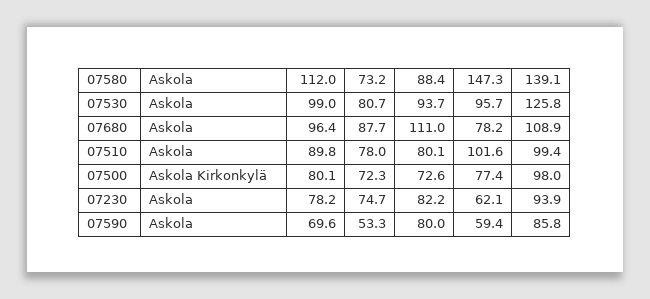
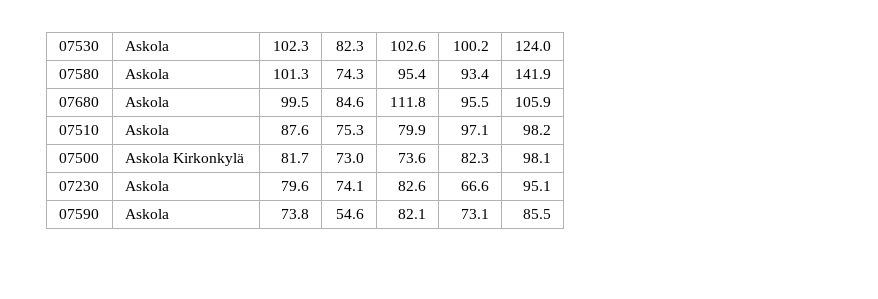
[87,75,128,84] [149,73,194,84] [299,75,336,84] [357,75,386,84] [416,75,445,84] [466,75,503,84] [524,75,561,84] [87,99,128,108] [149,97,194,108] [307,99,336,108] [357,99,386,108] [416,99,445,108] [474,99,503,108] [524,99,561,108] [87,123,128,132] [149,121,194,132] [307,123,336,132] [357,123,386,132] [408,123,445,132] [474,123,503,132] [524,123,561,132] [87,147,128,156] [149,145,194,156] [307,147,336,156] [357,147,386,156] [416,147,445,156] [466,147,503,156] [532,147,561,156] [87,171,128,180] [149,169,268,183] [307,171,336,180] [357,171,386,180] [416,171,445,180] [474,171,503,180] [532,171,561,180] [87,195,128,204] [149,193,194,204] [307,195,336,204] [357,195,386,204] [416,195,445,204] [474,195,503,204] [532,195,561,204] [87,219,128,228] [149,217,194,228] [307,219,336,228] [357,219,386,228] [416,219,445,228] [474,219,503,228] [532,219,561,228] 07580 | Askola | 112.0 | 73.2 | 88.4 | 147.3 | 139.1 // 07530 | Askola | 99.0 | 80.7 | 93.7 | 95.7 | 125.8 // 07680 | Askola | 96.4 | 87.7 | 111.0 | 78.2 | 108.9 // 07510 | Askola | 89.8 | 78.0 | 80.1 | 101.6 | 99.4 // 07500 | Askola Kirkonkylä | 80.1 | 72.3 | 72.6 | 77.4 | 98.0 // 07230 | Askola | 78.2 | 74.7 | 82.2 | 62.1 | 93.9 // 07590 | Askola | 69.6 | 53.3 | 80.0 | 59.4 | 85.8 -> [58,41,99,51] [124,41,169,51] [273,41,310,51] [336,41,365,51] [390,41,427,51] [453,41,490,51] [515,41,552,51] [58,69,99,79] [124,69,169,79] [273,69,310,79] [336,69,365,79] [398,69,427,79] [461,69,490,79] [515,69,552,79] [58,97,99,107] [124,97,169,107] [281,97,310,107] [336,97,365,107] [390,97,427,107] [461,97,490,107] [515,97,552,107] [58,125,99,135] [124,125,169,135] [281,125,310,135] [336,125,365,135] [398,125,427,135] [461,125,490,135] [523,125,552,135] [58,153,99,163] [124,153,244,166] [281,153,310,163] [336,153,365,163] [398,153,427,163] [461,153,490,163] [523,153,552,163] [58,181,99,191] [124,181,169,191] [281,181,310,191] [336,181,365,191] [398,181,427,191] [461,181,490,191] [523,181,552,191] [58,209,99,219] [124,209,169,219] [281,209,310,219] [336,209,365,219] [398,209,427,219] [461,209,490,219] [523,209,552,219] 07530 | Askola | 102.3 | 82.3 | 102.6 | 100.2 | 124.0 // 07580 | Askola | 101.3 | 74.3 | 95.4 | 93.4 | 141.9 // 07680 | Askola | 99.5 | 84.6 | 111.8 | 95.5 | 105.9 // 07510 | Askola | 87.6 | 75.3 | 79.9 | 97.1 | 98.2 // 07500 | Askola Kirkonkylä | 81.7 | 73.0 | 73.6 | 82.3 | 98.1 // 07230 | Askola | 79.6 | 74.1 | 82.6 | 66.6 | 95.1 // 07590 | Askola | 73.8 | 54.6 | 82.1 | 73.1 | 85.5

